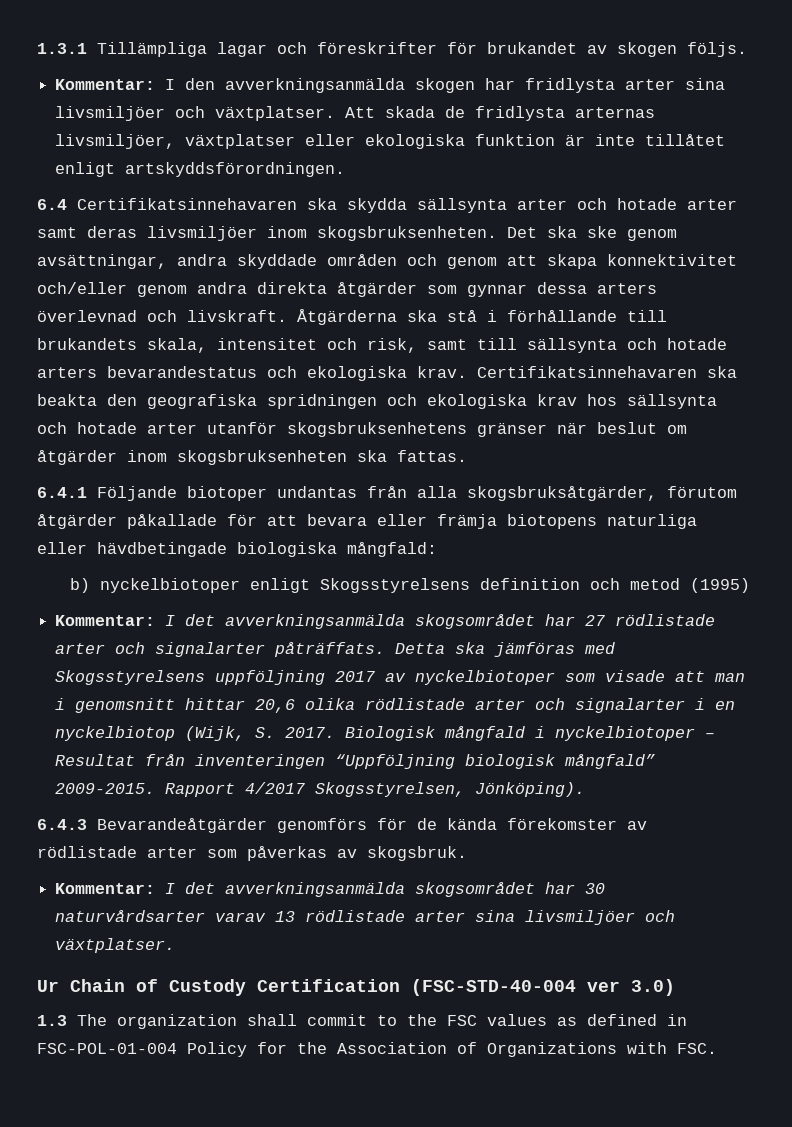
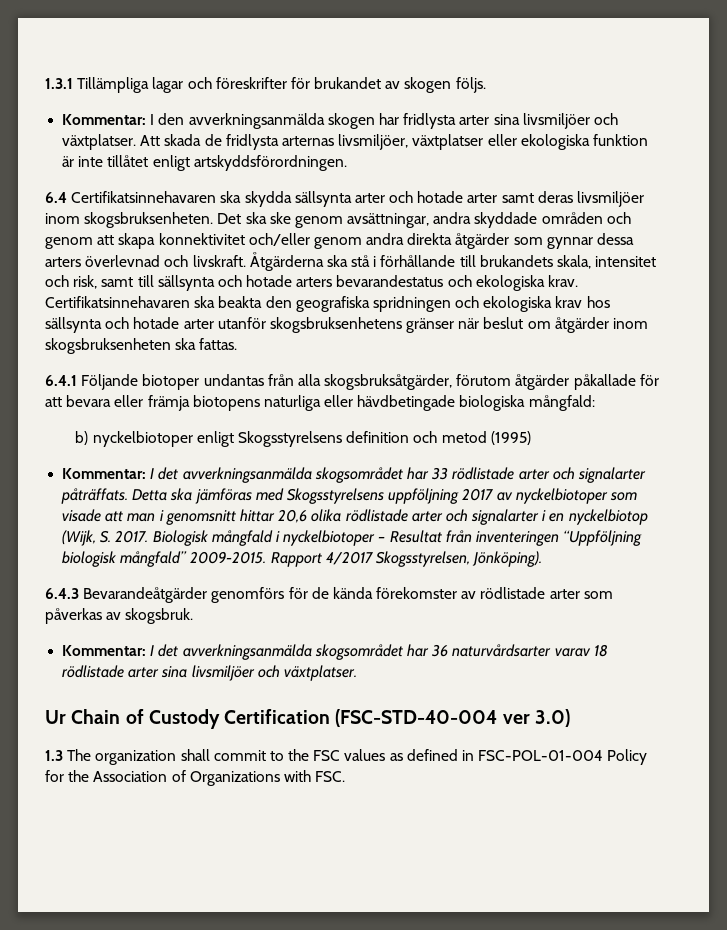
[585,615,606,626] 27 -> [431,467,449,480] 33
[585,883,606,894] 30 -> [431,644,449,657] 36
[275,911,296,922] 13 -> [593,644,608,657] 18

